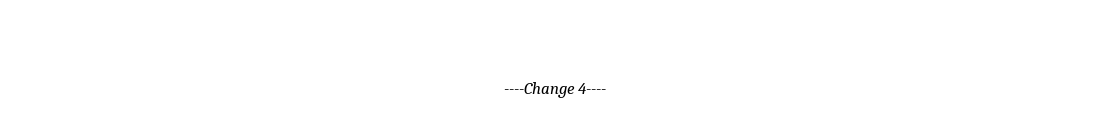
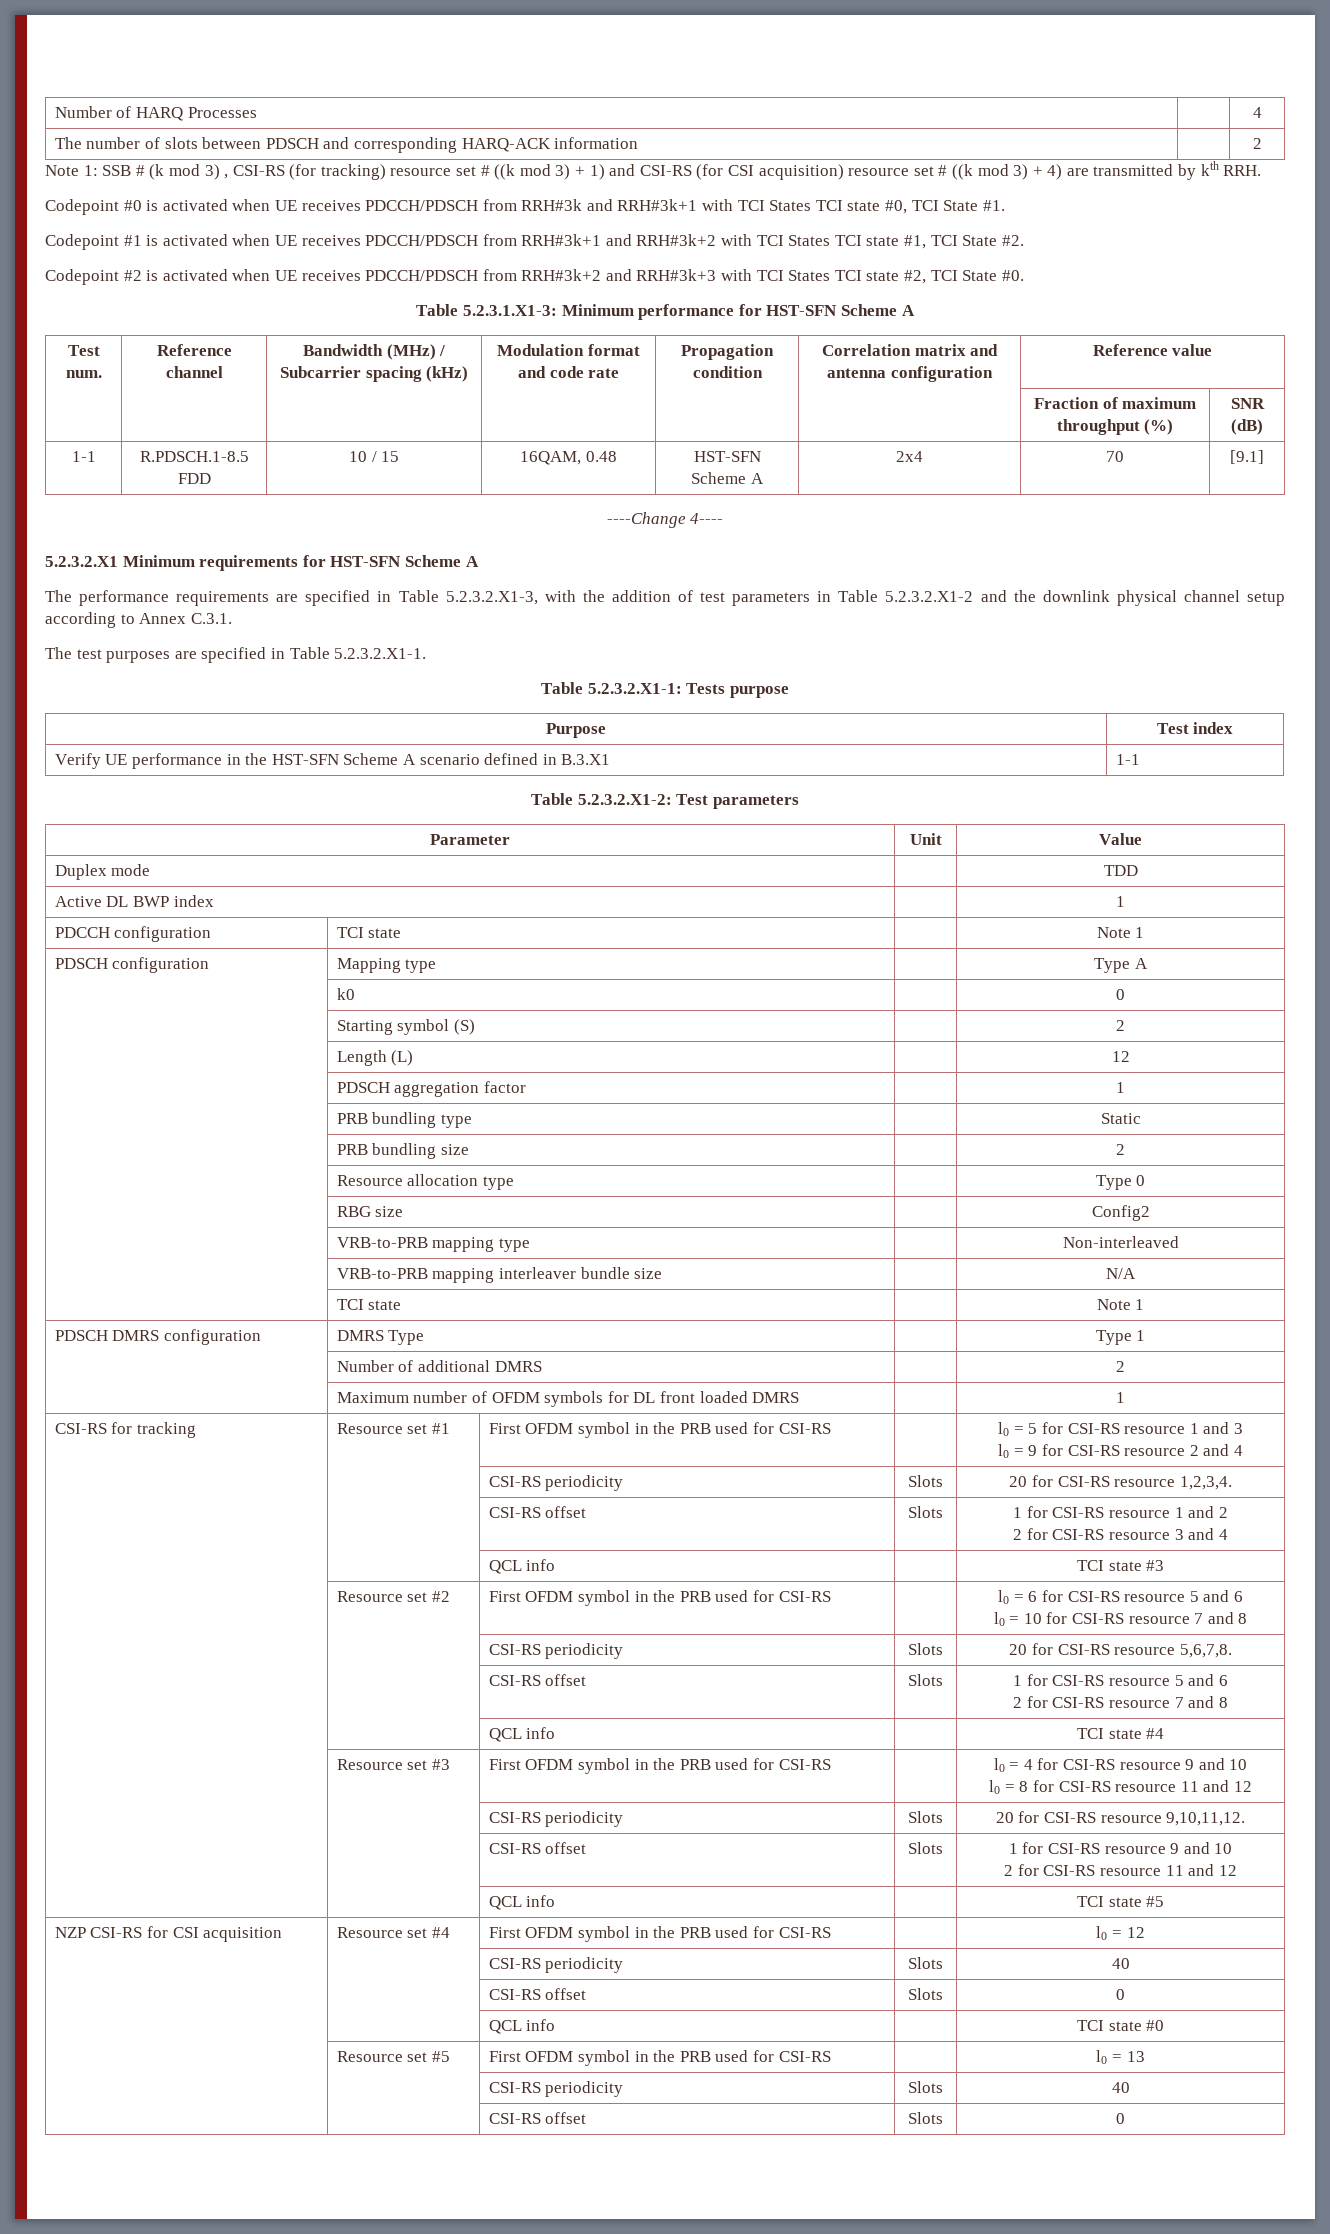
[503,82,607,98] ----Change 4---- -> [54,106,257,121] [1252,107,1262,118] [54,137,639,153] [1252,138,1262,149] [45,161,1262,180] [45,199,1005,215] [45,234,1024,250] [45,269,1024,285] [416,304,915,320] [67,345,100,356] [65,370,102,378] [156,344,232,356] [165,366,223,378] [302,344,446,360] [279,366,469,382] [497,344,640,356] [517,366,620,378] [681,344,774,360] [692,366,763,378] [821,344,999,356] [827,366,993,382] [1092,344,1213,356] [1033,397,1197,409] [1056,419,1174,435] [1230,398,1265,409] [1231,419,1263,435] [71,451,96,462] [139,451,249,462] [177,473,211,484] [348,451,400,462] [520,451,617,465] [693,451,761,462] [691,472,764,484] [896,451,923,462] [1106,451,1124,462] [1230,450,1264,464] [606,512,724,528] [45,555,479,571] [45,590,1285,606] [45,612,232,628] [45,647,427,663] [541,682,789,698] [546,723,606,738] [1156,722,1234,734] [54,753,611,769] [1115,754,1140,765] [531,793,799,809] [430,834,510,845] [909,833,942,845] [1099,833,1142,845] [54,864,151,880] [1103,865,1138,876] [54,895,214,907] [1116,896,1125,907] [54,926,212,942] [336,927,402,938] [1096,927,1145,938] [54,957,210,973] [336,958,437,973] [1094,958,1148,973] [336,988,355,1000] [1116,989,1125,1000] [336,1019,475,1035] [1116,1020,1125,1031] [336,1050,414,1066] [1111,1051,1130,1062] [336,1081,526,1097] [1116,1082,1125,1093] [336,1112,472,1128] [1100,1113,1141,1124] [336,1143,469,1159] [1116,1144,1125,1155] [336,1174,514,1190] [1095,1175,1146,1190] [336,1206,404,1217] [1091,1205,1150,1221] [336,1237,530,1252] [1062,1236,1179,1248] [336,1267,663,1283] [1106,1268,1136,1279] [336,1299,402,1310] [1096,1299,1145,1310] [54,1329,261,1345] [336,1330,425,1345] [1095,1330,1146,1345] [336,1360,542,1372] [1116,1361,1125,1372] [336,1391,800,1407] [1116,1392,1125,1403] [54,1422,196,1438] [336,1423,450,1434] [488,1422,831,1438] [998,1422,1243,1436] [998,1444,1243,1458] [488,1475,624,1491] [908,1475,943,1487] [1009,1475,1232,1490] [488,1506,587,1518] [908,1506,943,1518] [1013,1506,1228,1518] [1013,1528,1228,1540] [488,1559,556,1574] [1076,1560,1165,1571] [336,1591,450,1602] [488,1590,831,1606] [998,1590,1243,1604] [993,1612,1248,1626] [488,1643,624,1659] [908,1643,943,1655] [1009,1643,1232,1658] [488,1674,587,1686] [908,1674,943,1686] [1013,1674,1228,1686] [1013,1696,1228,1708] [488,1727,556,1742] [1076,1728,1165,1739] [336,1759,450,1770] [488,1758,831,1774] [993,1758,1248,1772] [989,1780,1252,1794] [488,1811,624,1827] [908,1811,943,1823] [995,1811,1246,1826] [488,1842,587,1854] [908,1842,943,1854] [1008,1842,1233,1854] [1004,1864,1237,1876] [488,1895,556,1910] [1076,1896,1165,1907] [54,1926,283,1942] [336,1927,450,1938] [488,1926,831,1942] [1096,1926,1145,1940] [488,1957,624,1973] [908,1957,943,1969] [1111,1958,1130,1969] [488,1988,587,2000] [908,1988,943,2000] [1116,1989,1125,2000] [488,2019,556,2034] [1076,2020,1165,2031] [336,2051,450,2062] [488,2050,831,2066] [1096,2050,1145,2064] [488,2081,624,2097] [908,2081,943,2093] [1111,2082,1130,2093] [488,2112,587,2124] [908,2112,943,2124] [1116,2113,1125,2124] Number of HARQ Processes | | 4 // The number of slots between PDSCH and corresponding HARQ-ACK information | | 2 // Note 1: SSB # (k mod 3) , CSI-RS (for tracking) resource set # ((k mod 3) + 1) and CSI-RS (for CSI acquisition) resource set # ((k mod 3) + 4) are transmitted by kth RRH. // Codepoint #0 is activated when UE receives PDCCH/PDSCH from RRH#3k and RRH#3k+1 with TCI States TCI state #0, TCI State #1. // Codepoint #1 is activated when UE receives PDCCH/PDSCH from RRH#3k+1 and RRH#3k+2 with TCI States TCI state #1, TCI State #2. // Codepoint #2 is activated when UE receives PDCCH/PDSCH from RRH#3k+2 and RRH#3k+3 with TCI States TCI state #2, TCI State #0. // Table 5.2.3.1.X1-3: Minimum performance for HST-SFN Scheme A // Test num. | Reference channel | Bandwidth (MHz) / Subcarrier spacing (kHz) | Modulation format and code rate | Propagation condition | Correlation matrix and antenna configuration | Reference value // | | | | | | Fraction of maximum throughput (%) | SNR (dB) // 1-1 | R.PDSCH.1-8.5 FDD | 10 / 15 | 16QAM, 0.48 | HST-SFN Scheme A | 2x4 | 70 | [9.1] // ----Change 4---- // 5.2.3.2.X1 Minimum requirements for HST-SFN Scheme A // The performance requirements are specified in Table 5.2.3.2.X1-3, with the addition of test parameters in Table 5.2.3.2.X1-2 and the downlink physical channel setup according to Annex C.3.1. // The test purposes are specified in Table 5.2.3.2.X1-1. // Table 5.2.3.2.X1-1: Tests purpose // Purpose | Test index // Verify UE performance in the HST-SFN Scheme A scenario defined in B.3.X1 | 1-1 // Table 5.2.3.2.X1-2: Test parameters // Parameter | Unit | Value // Duplex mode | | TDD // Active DL BWP index | | 1 // PDCCH configuration | TCI state | | Note 1 // PDSCH configuration | Mapping type | | Type A // | k0 | | 0 // | Starting symbol (S) | | 2 // | Length (L) | | 12 // | PDSCH aggregation factor | | 1 // | PRB bundling type | | Static // | PRB bundling size | | 2 // | Resource allocation type | | Type 0 // | RBG size | | Config2 // | VRB-to-PRB mapping type | | Non-interleaved // | VRB-to-PRB mapping interleaver bundle size | | N/A // | TCI state | | Note 1 // PDSCH DMRS configuration | DMRS Type | | Type 1 // | Number of additional DMRS | | 2 // | Maximum number of OFDM symbols for DL front loaded DMRS | | 1 // CSI-RS for tracking | Resource set #1 | First OFDM symbol in the PRB used for CSI-RS | | l0 = 5 for CSI-RS resource 1 and 3 // l0 = 9 for CSI-RS resource 2 and 4 // | | CSI-RS periodicity | Slots | 20 for CSI-RS resource 1,2,3,4. // | | CSI-RS offset | Slots | 1 for CSI-RS resource 1 and 2 // 2 for CSI-RS resource 3 and 4 // | | QCL info | | TCI state #3 // | Resource set #2 | First OFDM symbol in the PRB used for CSI-RS | | l0 = 6 for CSI-RS resource 5 and 6 // l0 = 10 for CSI-RS resource 7 and 8 // | | CSI-RS periodicity | Slots | 20 for CSI-RS resource 5,6,7,8. // | | CSI-RS offset | Slots | 1 for CSI-RS resource 5 and 6 // 2 for CSI-RS resource 7 and 8 // | | QCL info | | TCI state #4 // | Resource set #3 | First OFDM symbol in the PRB used for CSI-RS | | l0 = 4 for CSI-RS resource 9 and 10 // l0 = 8 for CSI-RS resource 11 and 12 // | | CSI-RS periodicity | Slots | 20 for CSI-RS resource 9,10,11,12. // | | CSI-RS offset | Slots | 1 for CSI-RS resource 9 and 10 // 2 for CSI-RS resource 11 and 12 // | | QCL info | | TCI state #5 // NZP CSI-RS for CSI acquisition | Resource set #4 | First OFDM symbol in the PRB used for CSI-RS | | l0 = 12 // | | CSI-RS periodicity | Slots | 40 // | | CSI-RS offset | Slots | 0 // | | QCL info | | TCI state #0 // | Resource set #5 | First OFDM symbol in the PRB used for CSI-RS | | l0 = 13 // | | CSI-RS periodicity | Slots | 40 // | | CSI-RS offset | Slots | 0

